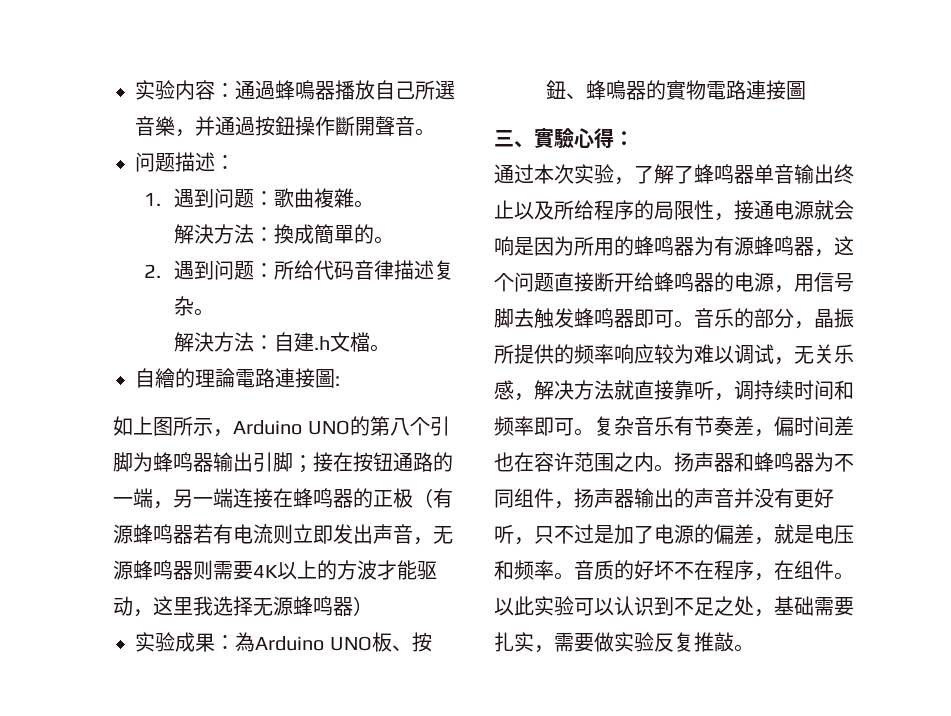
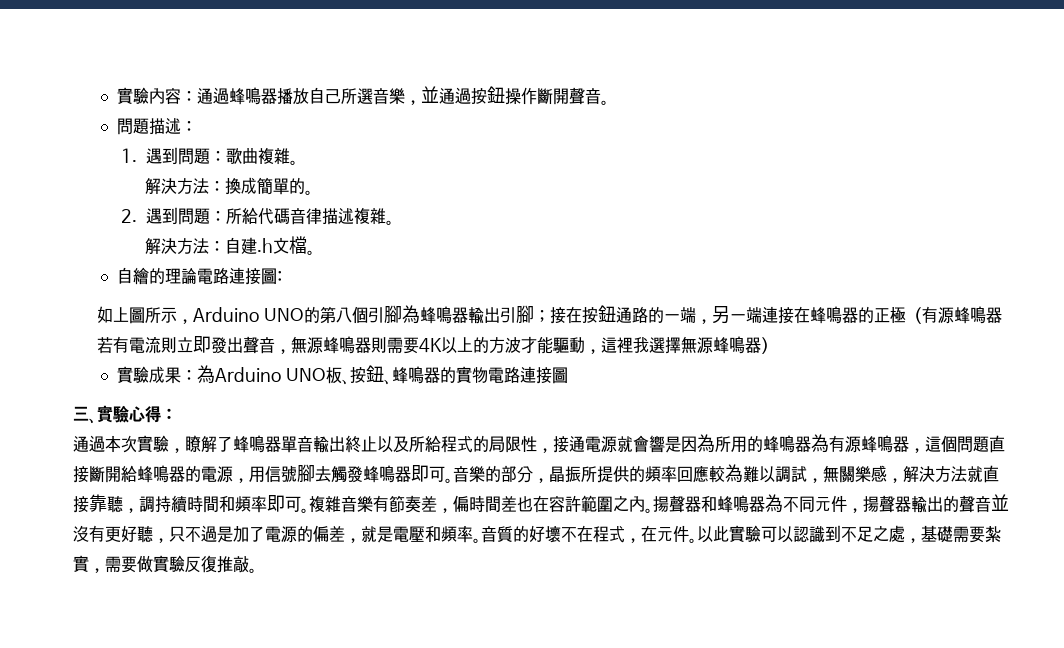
[135,80,196,100] 实验内 -> [116,87,165,105] 實驗內
[195,116,216,136] 并 -> [420,86,439,103] 並
[135,152,176,172] 问题 -> [116,118,149,135] 問題
[214,188,255,208] 问题 -> [178,148,211,165] 問題
[214,260,355,280] 问题：所给代码 -> [178,207,291,225] 問題：所給代碼
[434,260,455,280] [174,296,195,316] 复杂 -> [354,207,387,225] 複雜
[153,417,174,436] 图 -> [129,307,146,324] 圖
[409,416,450,436] [113,452,294,472] 个引脚为蜂鸣器输出引脚 -> [352,305,535,324] 個引腳為蜂鳴器輸出引腳
[373,452,394,472] 钮 -> [598,305,617,322] 鈕
[233,488,454,508] [113,524,454,545] [113,560,214,580] 连接在蜂鸣器的正极（有源蜂鸣器若有电流则立即发出声音，无源蜂鸣器则 -> [762,306,1003,324] [97,336,388,354] 連接在蜂鳴器的正極（有源蜂鳴器若有電流則立即發出聲音，無源蜂鳴器則
[417,560,438,580] [113,596,334,617] 驱动，这里我选择无源蜂鸣 -> [553,336,746,354] 驅動，這裡我選擇無源蜂鳴
[135,632,176,652] 实验 -> [116,366,149,384] 實驗
[514,164,854,185] 过本次实验，了解了蜂鸣器单音输出终 -> [89,435,361,453] 過本次實驗，瞭解了蜂鳴器單音輸出終
[574,200,634,220] 给程序 -> [425,435,473,453] 給程式
[774,200,854,220] [494,236,854,257] [494,272,854,293] [494,308,614,329] 电源就会响是因为所用的蜂鸣器为有源蜂鸣器，这个问题直接断开给蜂鸣器的电源，用信号脚去触发蜂鸣 -> [585,434,1005,453] [73,464,395,483] 電源就會響是因為所用的蜂鳴器為有源蜂鳴器，這個問題直接斷開給蜂鳴器的電源，用信號腳去觸發蜂鳴
[714,308,734,328] 乐 -> [469,466,485,483] 樂
[574,344,854,365] [494,380,854,401] [494,416,714,436] 频率响应较为难以调试，无关乐感，解决方法就直接靠听，调持续时间和频率即可。复杂音乐有节 -> [645,464,999,483] [73,494,405,513] 頻率回應較為難以調試，無關樂感，解決方法就直接靠聽，調持續時間和頻率即可。複雜音樂有節
[794,416,834,436] 时间 -> [469,495,501,513] 時間
[554,452,854,472] [494,488,834,509] [494,524,854,545] [494,560,854,581] [494,596,854,617] [494,632,694,653] 许范围之内。扬声器和蜂鸣器为不同组件，扬声器输出的声音并没有更好听，只不过是加了电源的偏差，就是电压和频率。音质的好坏不在程序，在组件。以此实验可以认识到不足之处，基础需要扎实，需要做实验反复 -> [565,494,1009,513] [73,525,1001,543] [73,555,217,573] 許範圍之內。揚聲器和蜂鳴器為不同元件，揚聲器輸出的聲音並沒有更好聽，只不過是加了電源的偏差，就是電壓和頻率。音質的好壞不在程式，在元件。以此實驗可以認識到不足之處，基礎需要紮實，需要做實驗反復

